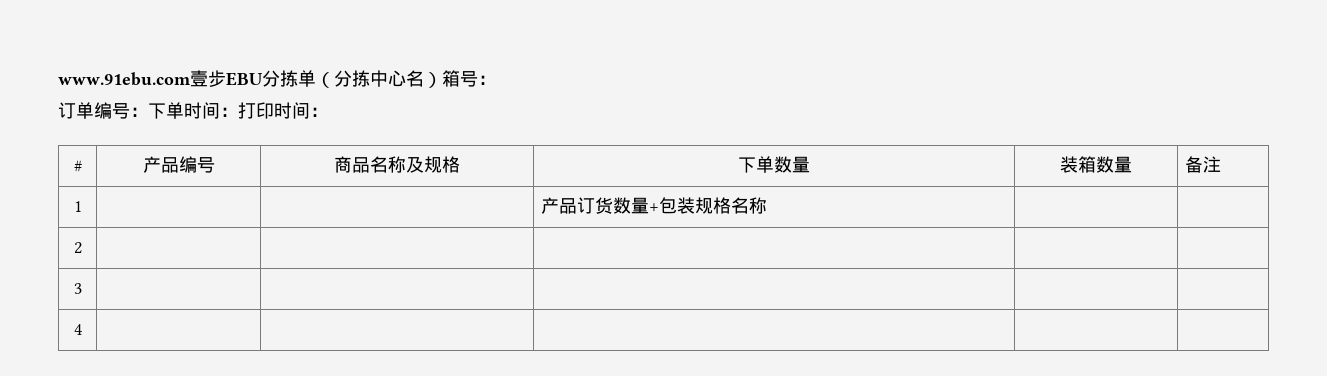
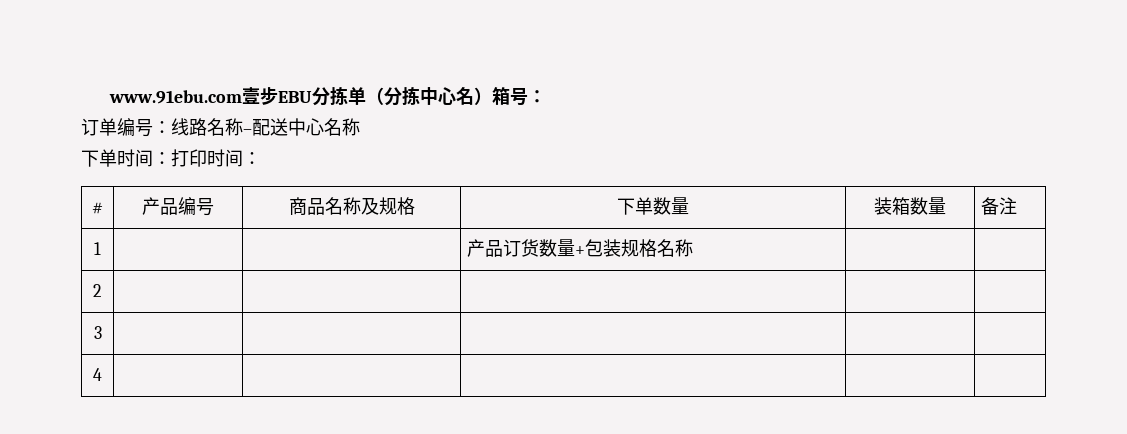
(148, 112) none -> [171,118,360,136] 线路名称–配送中心名称 //

